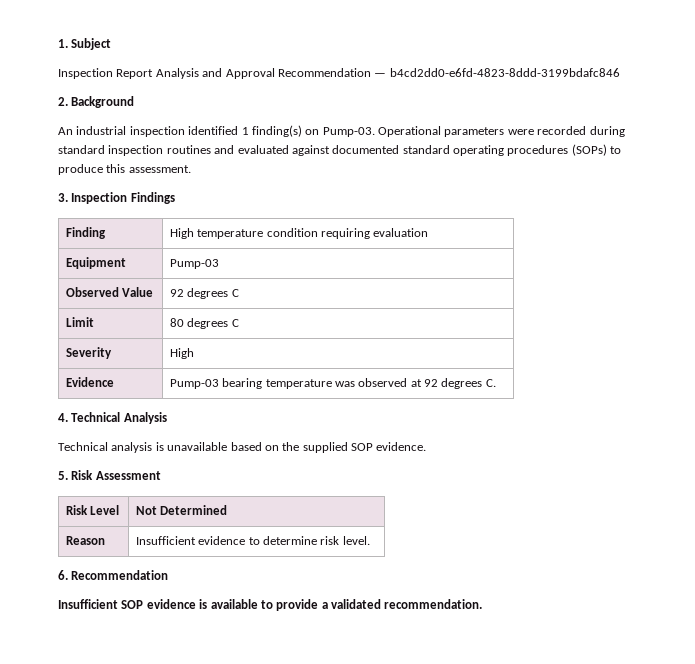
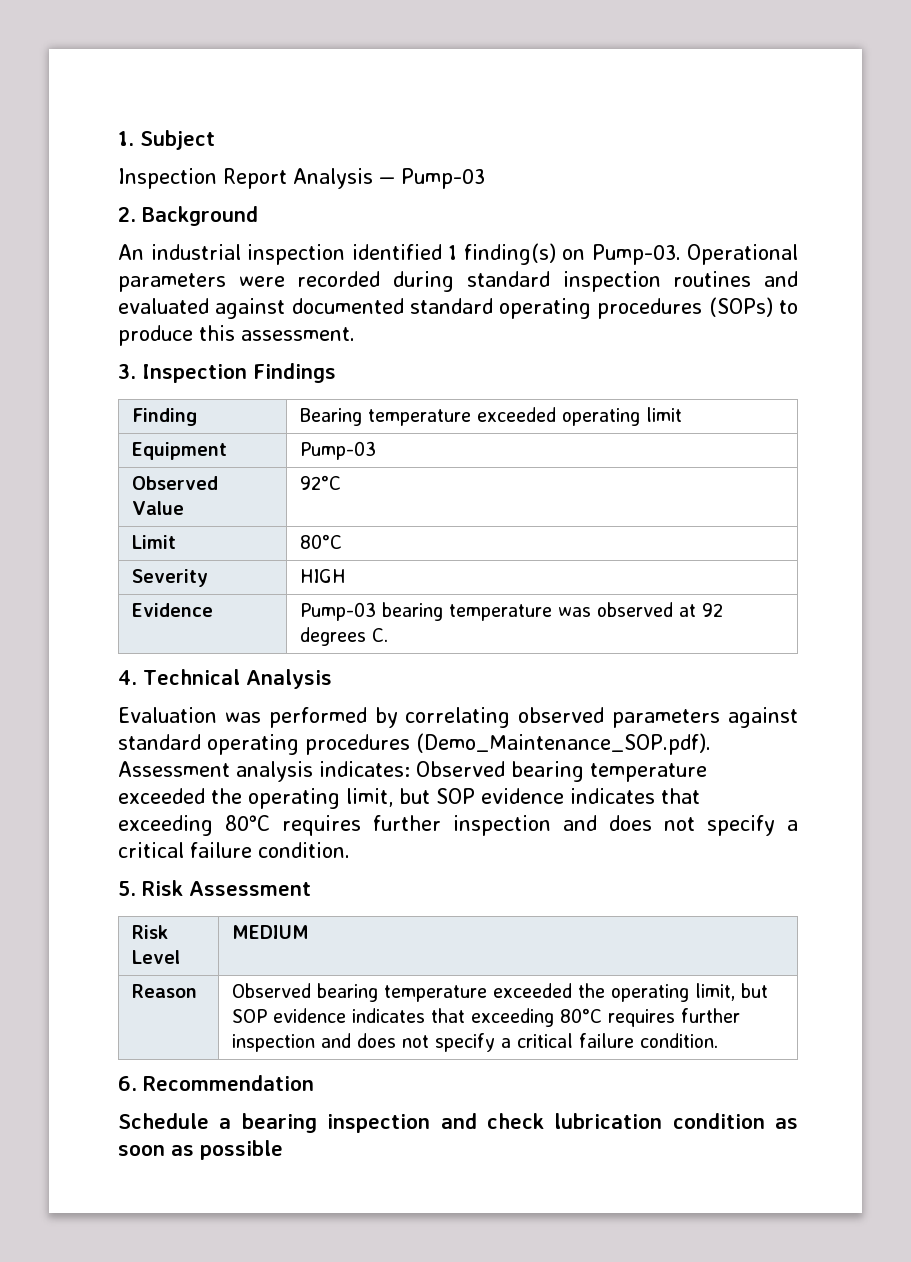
[202,68,620,79] and Approval Recommendation — b4cd2dd0-e6fd-4823-8ddd-3199bdafc846 -> [379,168,485,189] — Pump-03
[169,228,429,239] High temperature condition requiring evaluation -> [300,407,683,426] Bearing temperature exceeded operating limit
[169,288,239,299] [65,317,94,327] [169,318,239,329] 92 degrees C // Limit | 80 degrees C -> [300,475,342,490] [132,535,177,549] [300,534,343,549] 92°C // Limit | 80°C
[169,348,194,359] High -> [300,569,346,583] HIGH
[58,442,427,453] Technical analysis is unavailable based on the supplied SOP evidence. -> [118,707,798,728] [118,733,711,755] [118,761,707,782] [118,788,700,809] [118,815,798,836] [118,842,350,858] Evaluation was performed by correlating observed parameters against standard operating procedures (Demo_Maintenance_SOP.pdf). Assessment analysis indicates: Observed bearing temperature exceeded the operating limit, but SOP evidence indicates that exceeding 80°C requires further inspection and does not specify a critical failure condition.
[135,505,228,515] Not Determined -> [232,925,310,939] MEDIUM
[135,536,370,545] [58,570,169,580] [58,599,483,611] Insufficient evidence to determine risk level. // 6. Recommendation // Insufficient SOP evidence is available to provide a validated recommendation. -> [232,983,769,1002] [232,1008,741,1027] [232,1033,719,1052] [118,1075,314,1091] [118,1113,798,1133] [118,1140,283,1160] Observed bearing temperature exceeded the operating limit, but SOP evidence indicates that exceeding 80°C requires further inspection and does not specify a critical failure condition. // 6. Recommendation // Schedule a bearing inspection and check lubrication condition as soon as possible

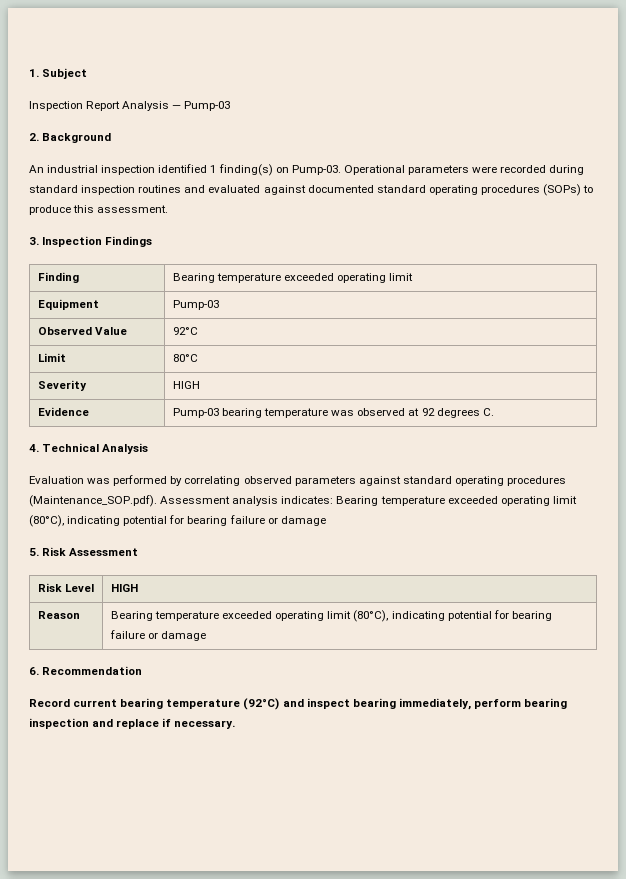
[416,733,711,755] (Demo_Maintenance_SOP.pdf). -> [29,495,157,507] (Maintenance_SOP.pdf).
[416,761,707,782] [118,788,700,809] [118,815,798,836] [118,842,350,858] Observed bearing temperature exceeded the operating limit, but SOP evidence indicates that exceeding 80°C requires further inspection and does not specify a critical failure condition. -> [336,496,577,506] [29,515,326,527] Bearing temperature exceeded operating limit (80°C), indicating potential for bearing failure or damage
[232,925,310,939] MEDIUM -> [110,584,138,592] HIGH
[232,983,769,1002] [232,1008,741,1027] [232,1033,719,1052] [118,1075,314,1091] [118,1113,798,1133] [118,1140,283,1160] Observed bearing temperature exceeded the operating limit, but SOP evidence indicates that exceeding 80°C requires further inspection and does not specify a critical failure condition. // 6. Recommendation // Schedule a bearing inspection and check lubrication condition as soon as possible -> [110,610,552,622] [109,630,207,641] [29,666,143,675] [29,698,568,710] [29,718,236,729] Bearing temperature exceeded operating limit (80°C), indicating potential for bearing failure or damage // 6. Recommendation // Record current bearing temperature (92°C) and inspect bearing immediately, perform bearing inspection and replace if necessary.

